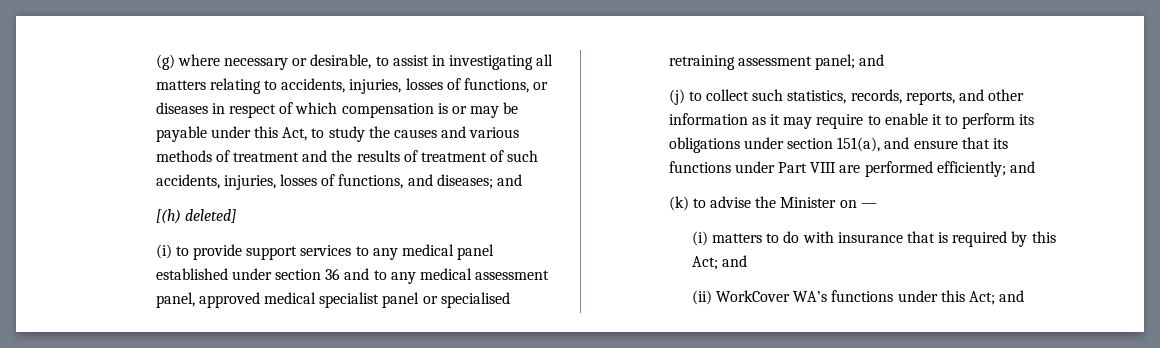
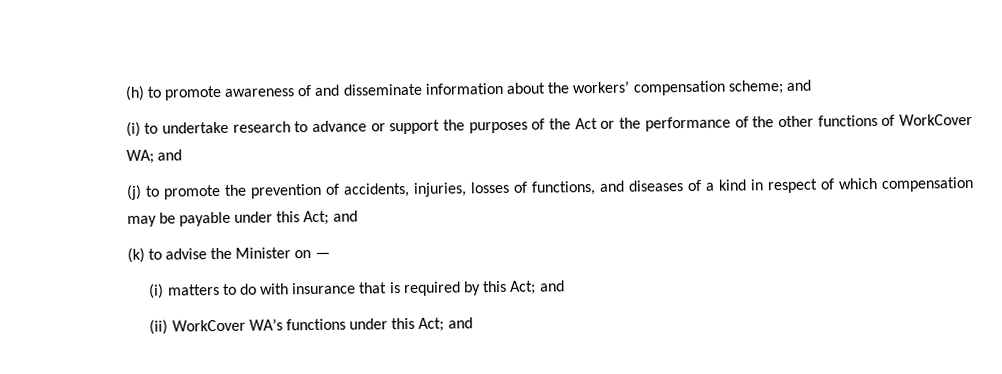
[155,54,554,70] [155,78,549,94] [155,102,519,118] [155,126,520,142] [155,150,539,162] (g) where necessary or desirable, to assist in investigating all matters relating to accidents, injuries, losses of functions, or diseases in respect of which compensation is or may be payable under this Act, to study the causes and various methods of treatment and the results of treatment of such -> [124,79,811,101] [125,113,973,137] [125,149,182,164] [125,183,340,200] (h) to promote awareness of and disseminate information about the workers’ compensation scheme; and // (i) to undertake research to advance or support the purposes of the Act or the performance of the other functions of WorkCover WA; and // (j) to promote the prevention of
[436,174,522,189] [155,209,236,224] [155,244,495,260] [155,268,550,284] [155,292,510,308] [668,54,885,70] [668,89,1025,105] [668,113,1035,129] [668,137,1008,153] [668,161,1006,177] diseases; and // [(h) deleted] // (i) to provide support services to any medical panel established under section 36 and to any medical assessment panel, approved medical specialist panel or specialised retraining assessment panel; and // (j) to collect such statistics, records, reports, and other information as it may require to enable it to perform its obligations under section 151(a), and ensure that its functions under Part VIII are performed efficiently; -> [627,176,975,194] [126,210,330,227] diseases of a kind in respect of which compensation may be payable under this Act;

